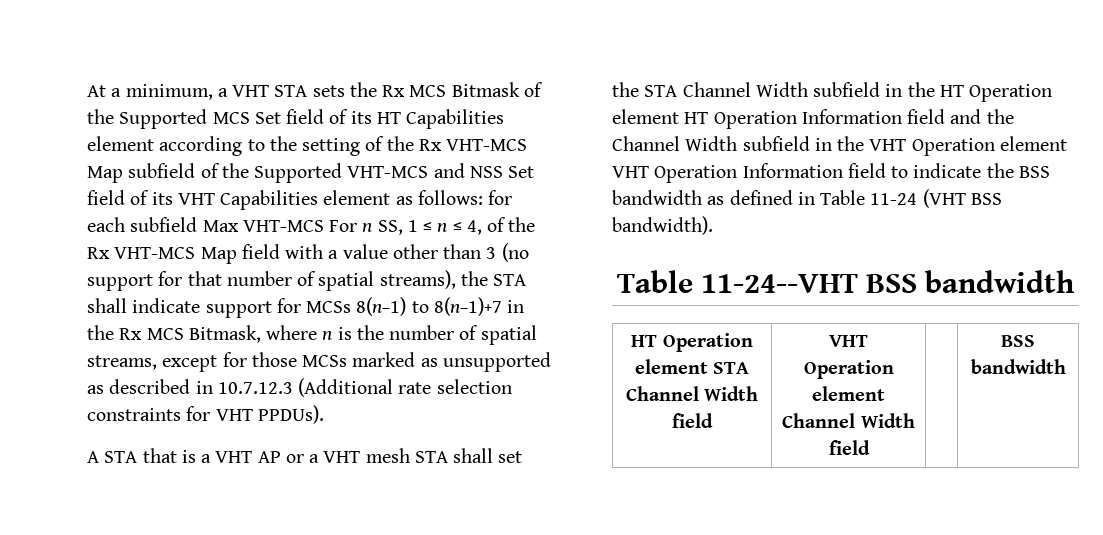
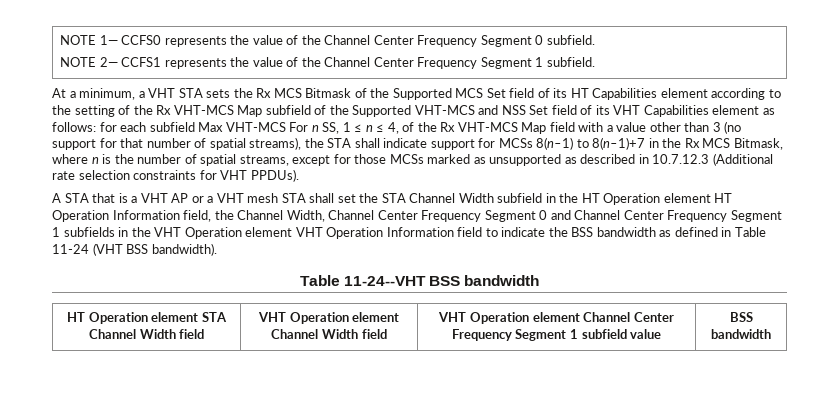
(87, 91) none -> [60,35,595,47] [60,57,595,69] NOTE 1— CCFS0 represents the value of the Channel Center Frequency Segment 0 subfield. // NOTE 2— CCFS1 represents the value of the Channel Center Frequency Segment 1 subfield. //
[907,109,1014,124] [612,136,810,151] field and the Channel Width subfield -> [183,210,782,222] [52,227,115,237] field, the Channel Width, Channel Center Frequency Segment 0 and Channel Center Frequency Segment 1 subfields
(870, 447) none -> [438,312,674,324] [451,329,662,341] VHT Operation element Channel Center Frequency Segment 1 subfield value

